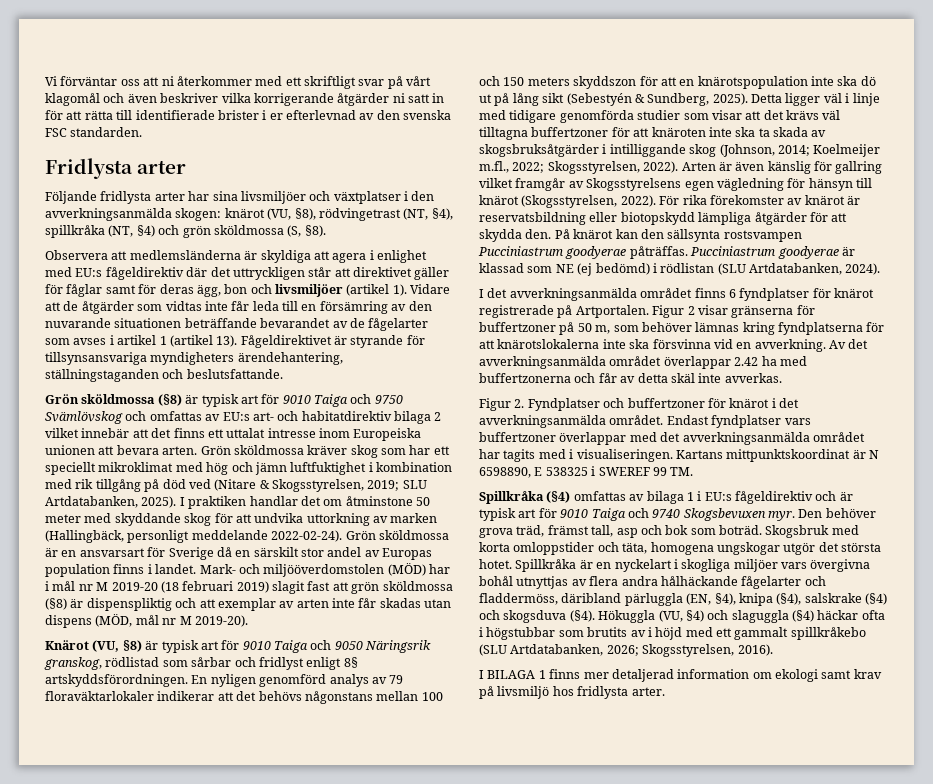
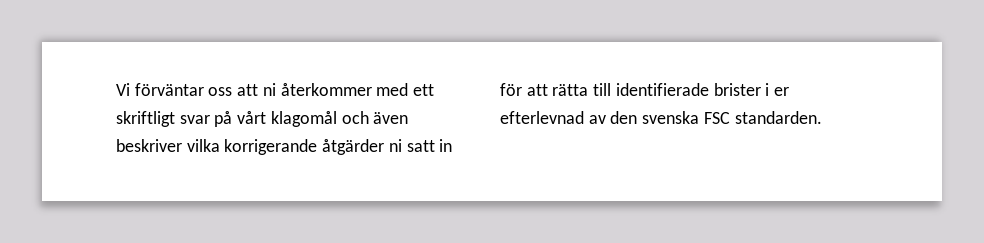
[45,158,187,179] [45,191,435,204] [45,208,453,221] [45,225,326,238] [45,250,427,263] [45,267,450,280] [45,284,451,297] [45,301,432,314] [45,318,429,331] [45,335,425,348] [45,352,343,365] [45,369,283,382] [45,394,403,407] [45,411,442,424] [45,428,422,441] [45,445,450,458] [45,462,452,475] [45,479,427,492] [45,496,430,509] [45,513,438,526] [45,530,449,543] [45,547,433,560] [45,563,450,577] [45,581,453,594] [45,598,452,611] [45,614,248,628] [45,640,432,653] [44,657,358,670] [45,674,404,687] [45,691,443,704] [479,76,876,89] [479,93,880,106] [479,110,841,123] [479,127,827,140] [479,144,881,157] [479,161,883,174] [479,178,872,191] [479,195,860,208] [479,212,848,225] [479,229,802,242] [478,246,855,259] [479,263,881,276] [479,288,874,301] [479,305,815,318] [479,322,885,335] [479,339,869,352] [479,356,807,369] [479,373,782,383] [479,398,799,411] [479,415,811,428] [479,432,865,445] [479,449,879,462] [479,466,694,478] [479,491,853,504] [479,508,876,521] [479,525,859,538] [479,542,881,555] [479,559,871,572] [479,576,826,589] [479,593,887,606] [479,610,885,623] [479,627,866,640] [479,644,773,657] [479,669,882,682] [479,686,665,699] // Fridlysta arter // Följande fridlysta arter har sina livsmiljöer och växtplatser i den avverkningsanmälda skogen: knärot (VU, §8), rödvingetrast (NT, §4), spillkråka (NT, §4) och grön sköldmossa (S, §8). // Observera att medlemsländerna är skyldiga att agera i enlighet med EU:s fågeldirektiv där det uttryckligen står att direktivet gäller för fåglar samt för deras ägg, bon och livsmiljöer (artikel 1). Vidare att de åtgärder som vidtas inte får leda till en försämring av den nuvarande situationen beträffande bevarandet av de fågelarter som avses i artikel 1 (artikel 13). Fågeldirektivet är styrande för tillsynsansvariga myndigheters ärendehantering, ställningstaganden och beslutsfattande. // Grön sköldmossa (§8) är typisk art för 9010 Taiga och 9750 Svämlövskog och omfattas av EU:s art- och habitatdirektiv bilaga 2 vilket innebär att det finns ett uttalat intresse inom Europeiska unionen att bevara arten. Grön sköldmossa kräver skog som har ett speciellt mikroklimat med hög och jämn luftfuktighet i kombination med rik tillgång på död ved (Nitare & Skogsstyrelsen, 2019; SLU Artdatabanken, 2025). I praktiken handlar det om åtminstone 50 meter med skyddande skog för att undvika uttorkning av marken (Hallingbäck, personligt meddelande 2022-02-24). Grön sköldmossa är en ansvarsart för Sverige då en särskilt stor andel av Europas population finns i landet. Mark- och miljööverdomstolen (MÖD) har i mål nr M 2019-20 (18 februari 2019) slagit fast att grön sköldmossa (§8) är dispenspliktig och att exemplar av arten inte får skadas utan dispens (MÖD, mål nr M 2019-20). // Knärot (VU, §8) är typisk art för 9010 Taiga och 9050 Näringsrik granskog, rödlistad som sårbar och fridlyst enligt 8§ artskyddsförordningen. En nyligen genomförd analys av 79 floraväktarlokaler indikerar att det behövs någonstans mellan 100 och 150 meters skyddszon för att en knärotspopulation inte ska dö ut på lång sikt (Sebestyén & Sundberg, 2025). Detta ligger väl i linje med tidigare genomförda studier som visar att det krävs väl tilltagna buffertzoner för att knäroten inte ska ta skada av skogsbruksåtgärder i intilliggande skog (Johnson, 2014; Koelmeijer m.fl., 2022; Skogsstyrelsen, 2022). Arten är även känslig för gallring vilket framgår av Skogsstyrelsens egen vägledning för hänsyn till knärot (Skogsstyrelsen, 2022). För rika förekomster av knärot är reservatsbildning eller biotopskydd lämpliga åtgärder för att skydda den. På knärot kan den sällsynta rostsvampen Pucciniastrum goodyerae påträffas. Pucciniastrum goodyerae är klassad som NE (ej bedömd) i rödlistan (SLU Artdatabanken, 2024). // I det avverkningsanmälda området finns 6 fyndplatser för knärot registrerade på Artportalen. Figur 2 visar gränserna för buffertzoner på 50 m, som behöver lämnas kring fyndplatserna för att knärotslokalerna inte ska försvinna vid en avverkning. Av det avverkningsanmälda området överlappar 2.42 ha med buffertzonerna och får av detta skäl inte avverkas. // Figur 2. Fyndplatser och buffertzoner för knärot i det avverkningsanmälda området. Endast fyndplatser vars buffertzoner överlappar med det avverkningsanmälda området har tagits med i visualiseringen. Kartans mittpunktskoordinat är N 6598890, E 538325 i SWEREF 99 TM. // Spillkråka (§4) omfattas av bilaga 1 i EU:s fågeldirektiv och är typisk art för 9010 Taiga och 9740 Skogsbevuxen myr. Den behöver grova träd, främst tall, asp och bok som boträd. Skogsbruk med korta omloppstider och täta, homogena ungskogar utgör det största hotet. Spillkråka är en nyckelart i skogliga miljöer vars övergivna bohål utnyttjas av flera andra hålhäckande fågelarter och fladdermöss, däribland pärluggla (EN, §4), knipa (§4), salskrake (§4) och skogsduva (§4). Hökuggla (VU, §4) och slaguggla (§4) häckar ofta i högstubbar som brutits av i höjd med ett gammalt spillkråkebo (SLU Artdatabanken, 2026; Skogsstyrelsen, 2016). // I BILAGA 1 finns mer detaljerad information om ekologi samt krav på livsmiljö hos fridlysta arter. -> (822, 117) none

